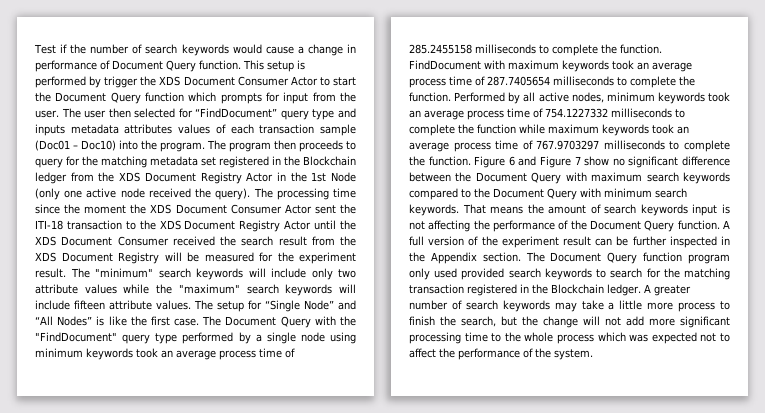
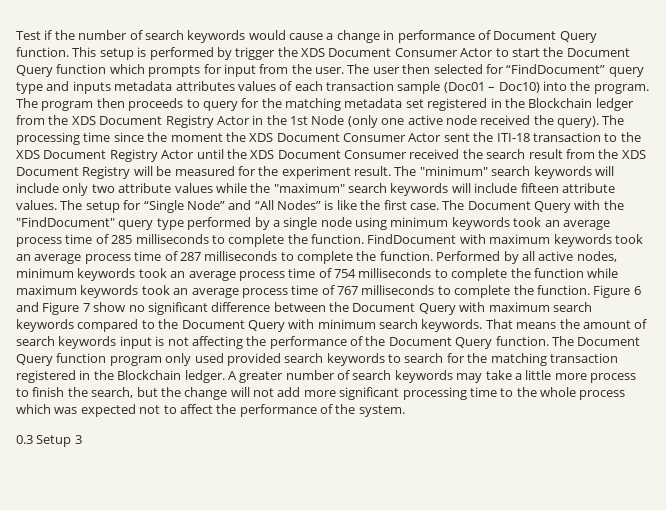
[409,44,472,54] 285.2455158 -> [111,235,133,244] 285
[487,76,550,86] 287.7405654 -> [179,252,201,261] 287
[545,108,608,118] 754.1227332 -> [334,269,356,278] 754
[536,140,600,150] 767.9703297 -> [337,286,358,295] 767
[723,220,730,229] [409,236,730,248] [409,252,521,264] A full version of the experiment result can be further inspected in the Appendix section. -> (549, 341) none
(593, 354) none -> [16,435,82,447] // 0.3 Setup 3

